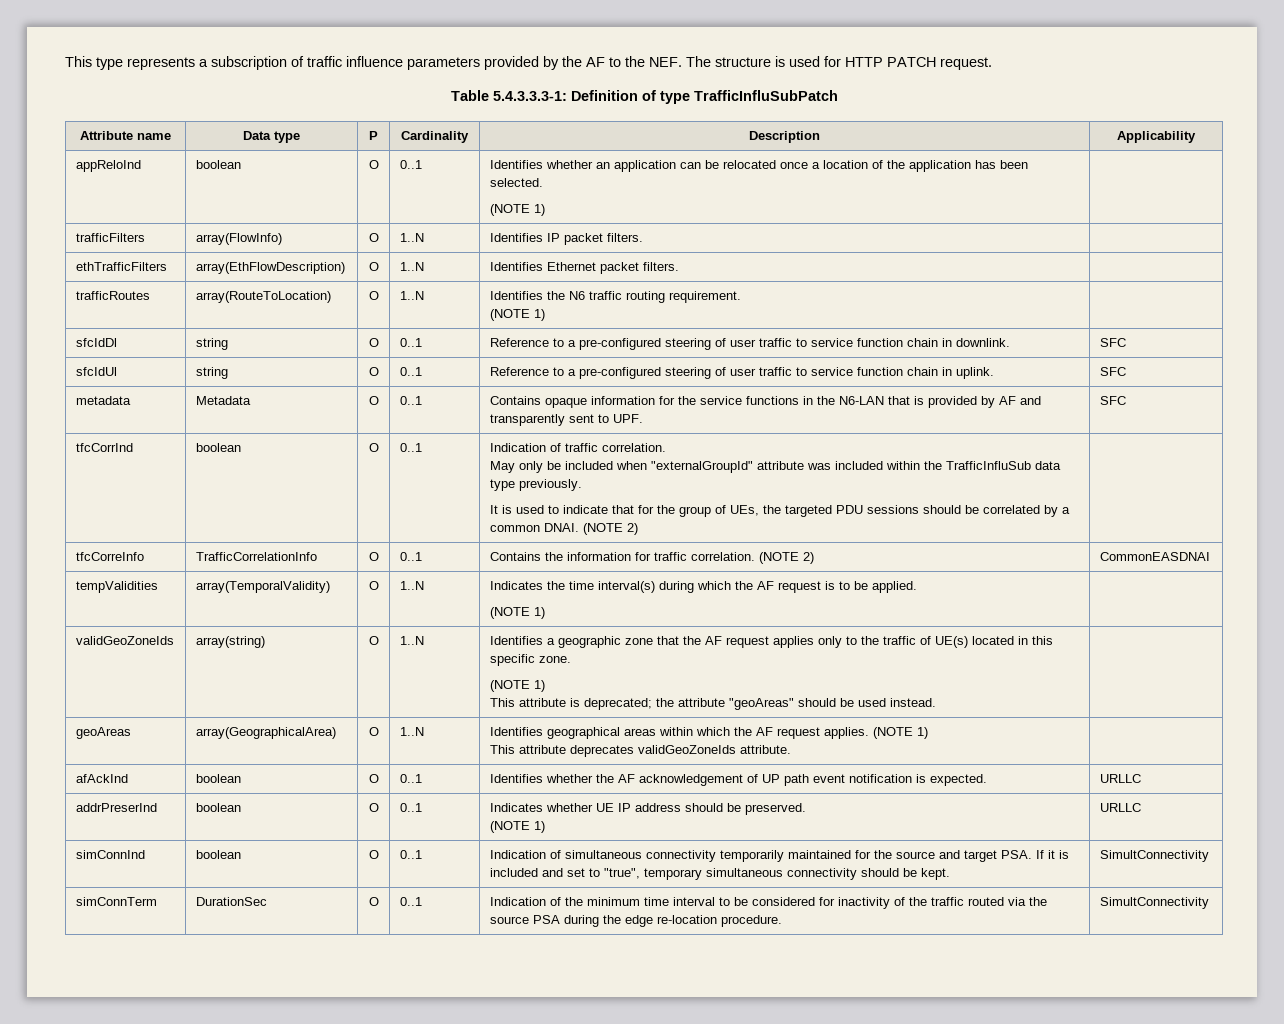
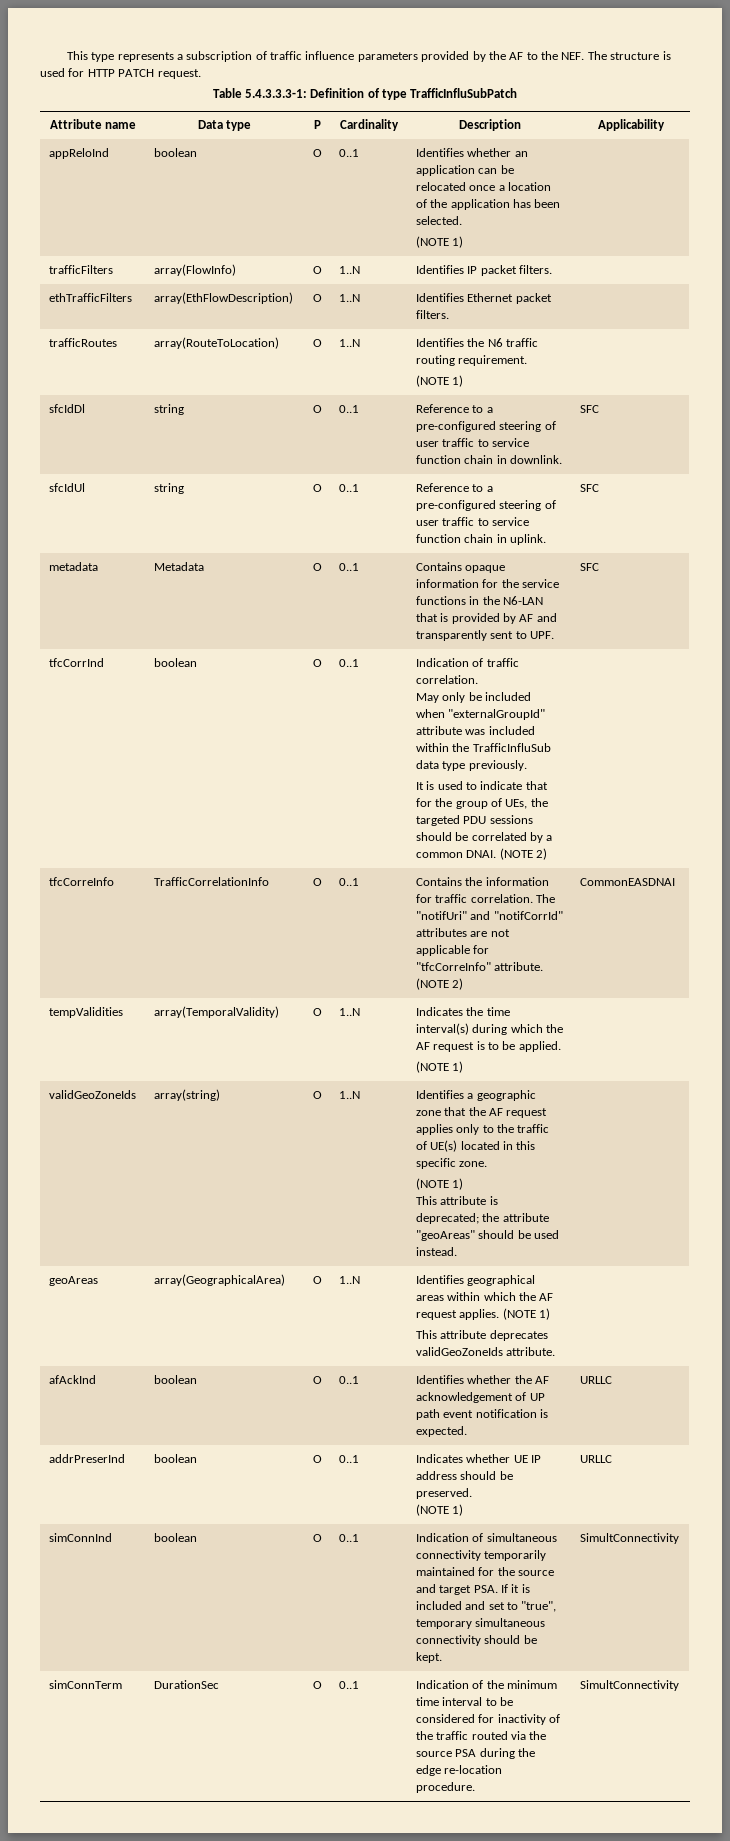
(755, 556) none -> [535,894,555,903] [415,911,563,920] [415,928,510,937] [415,945,490,956] [415,962,544,971] The "notifUri" and "notifCorrId" attributes are not applicable for "tfcCorreInfo" attribute.

